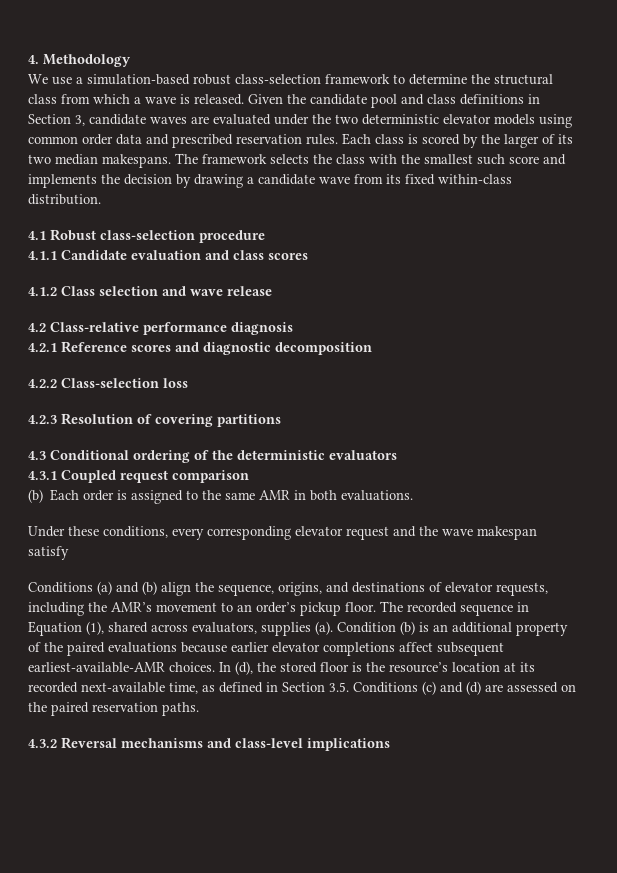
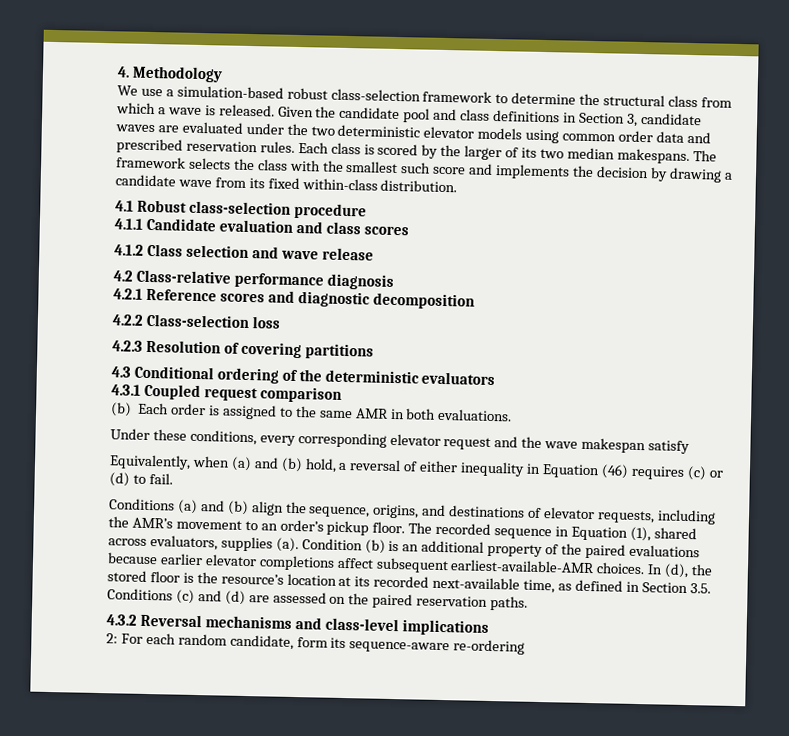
(69, 553) none -> [109,454,723,481] [109,472,173,487] // Equivalently, when (a) and (b) hold, a reversal of either inequality in Equation (46) requires (c) or (d) to fail.
(390, 744) none -> [106,632,526,655] // 2: For each random candidate, form its sequence-aware re-ordering

